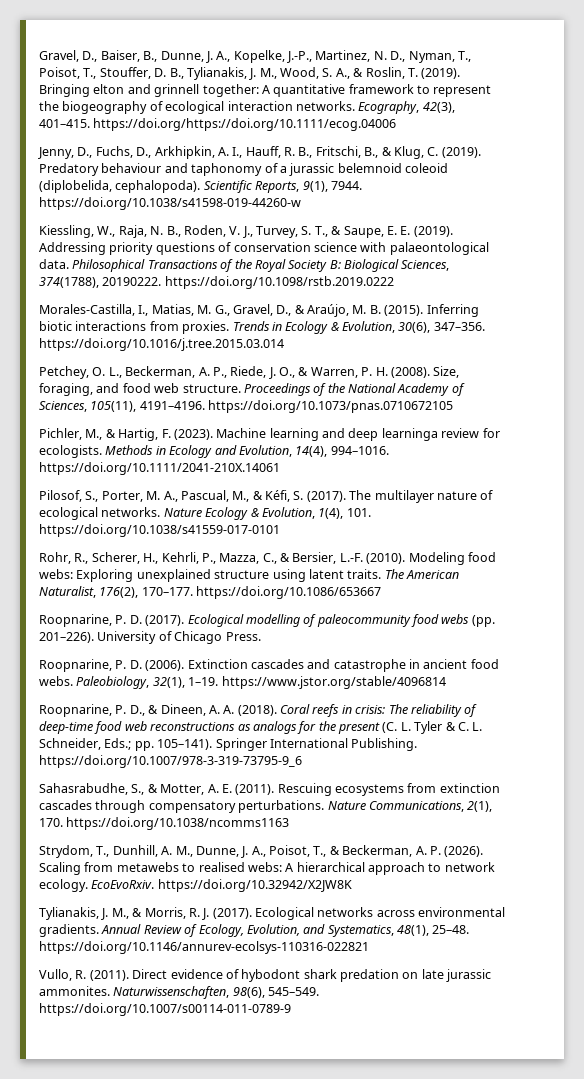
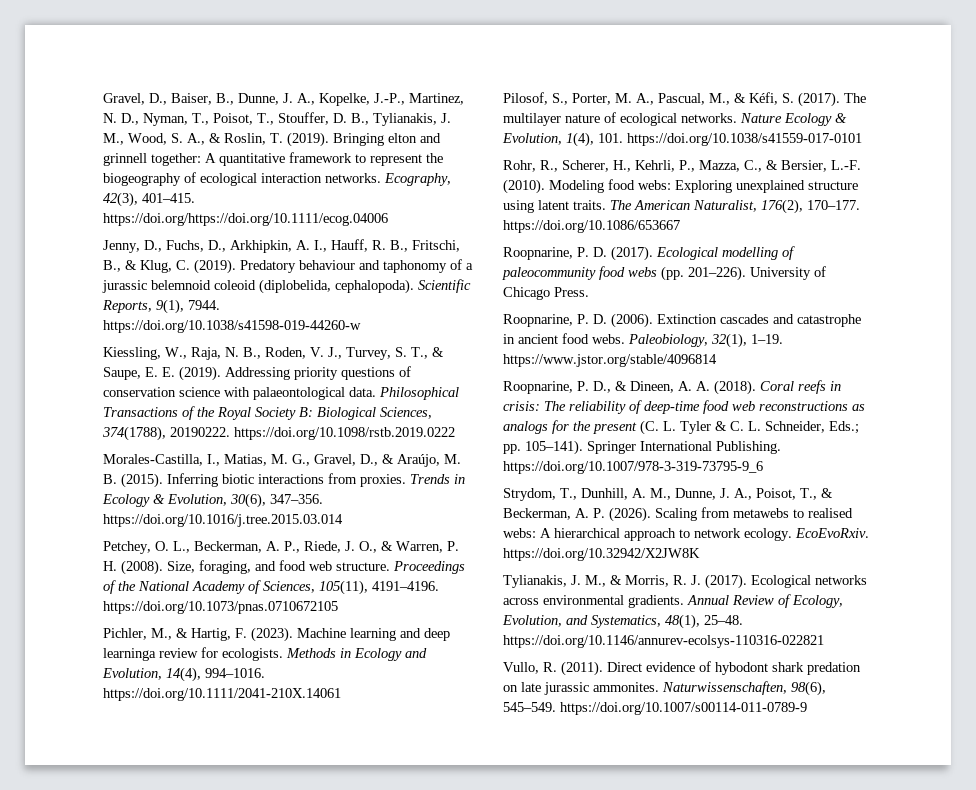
[39,783,500,796] [39,800,493,813] [39,817,290,830] // Sahasrabudhe, S., & Motter, A. E. (2011). Rescuing ecosystems from extinction cascades through compensatory perturbations. Nature Communications, 2(1), 170. https://doi.org/10.1038/ncomms1163 -> (763, 467) none

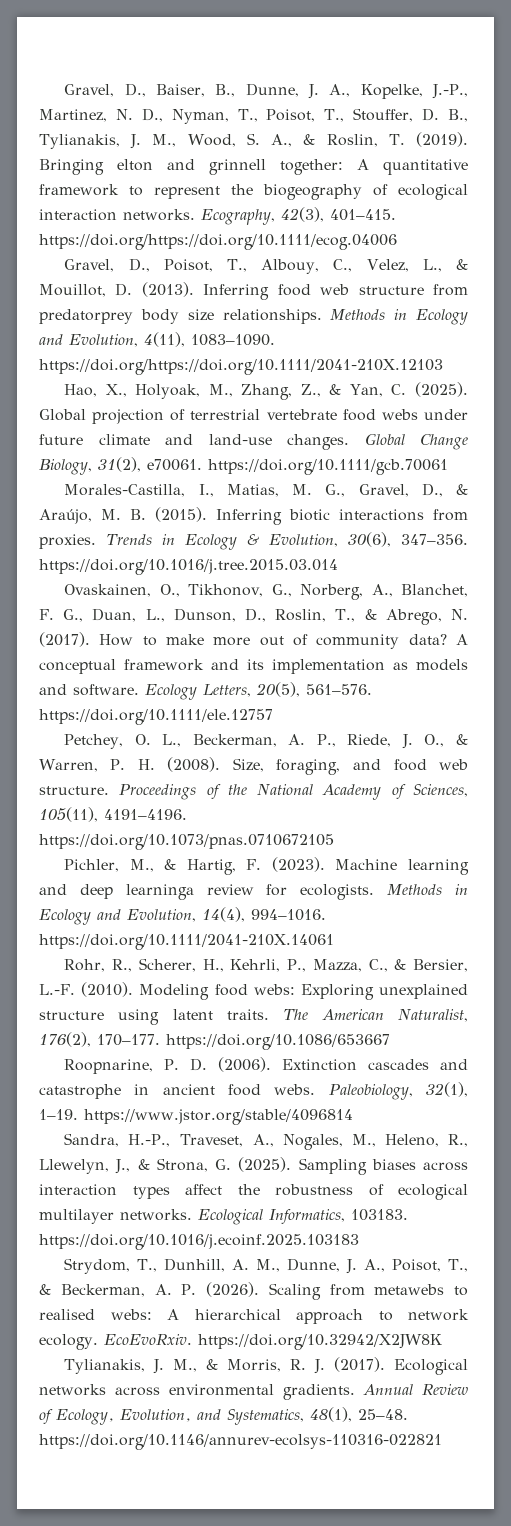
[103,239,460,253] [103,259,473,274] [102,279,471,294] [102,299,220,314] [103,320,361,333] [103,347,444,360] [103,366,411,381] [103,387,459,400] [103,406,432,420] [102,426,455,441] Jenny, D., Fuchs, D., Arkhipkin, A. I., Hauff, R. B., Fritschi, B., & Klug, C. (2019). Predatory behaviour and taphonomy of a jurassic belemnoid coleoid (diplobelida, cephalopoda). Scientific Reports, 9(1), 7944. https://doi.org/10.1038/s41598-019-44260-w // Kiessling, W., Raja, N. B., Roden, V. J., Turvey, S. T., & Saupe, E. E. (2019). Addressing priority questions of conservation science with palaeontological data. Philosophical Transactions of the Royal Society B: Biological Sciences, 374(1788), 20190222. https://doi.org/10.1098/rstb.2019.0222 -> [64,258,469,274] [39,282,468,300] [39,309,468,325] [39,332,275,347] [39,359,443,375] [64,382,468,400] [39,409,469,424] [39,433,468,450] [39,457,448,475] Gravel, D., Poisot, T., Albouy, C., Velez, L., & Mouillot, D. (2013). Inferring food web structure from predatorprey body size relationships. Methods in Ecology and Evolution, 4(11), 1083–1090. https://doi.org/https://doi.org/10.1111/2041-210X.12103 // Hao, X., Holyoak, M., Zhang, Z., & Yan, C. (2025). Global projection of terrestrial vertebrate food webs under future climate and land-use changes. Global Change Biology, 31(2), e70061. https://doi.org/10.1111/gcb.70061
(343, 520) none -> [64,584,468,600] [39,608,468,625] [39,632,468,649] [39,659,468,674] [39,682,372,700] [39,709,273,725] // Ovaskainen, O., Tikhonov, G., Norberg, A., Blanchet, F. G., Duan, L., Dunson, D., Roslin, T., & Abrego, N. (2017). How to make more out of community data? A conceptual framework and its implementation as models and software. Ecology Letters, 20(5), 561–576. https://doi.org/10.1111/ele.12757
[503,92,866,107] [503,112,847,126] [502,132,862,147] // Pilosof, S., Porter, M. A., Pascual, M., & Kéfi, S. (2017). The multilayer nature of ecological networks. Nature Ecology & Evolution, 1(4), 101. https://doi.org/10.1038/s41559-017-0101 -> (334, 942) none
[503,246,795,261] [502,266,826,281] [503,287,589,300] // Roopnarine, P. D. (2017). Ecological modelling of paleocommunity food webs (pp. 201–226). University of Chicago Press. -> (390, 1042) none
[503,380,841,395] [503,400,865,414] [503,420,859,435] [503,440,781,455] [503,461,763,474] Roopnarine, P. D., & Dineen, A. A. (2018). Coral reefs in crisis: The reliability of deep-time food web reconstructions as analogs for the present (C. L. Tyler & C. L. Schneider, Eds.; pp. 105–141). Springer International Publishing. https://doi.org/10.1007/978-3-319-73795-9_6 -> [64,1133,468,1150] [39,1157,468,1175] [39,1184,468,1200] [39,1209,408,1225] [39,1234,359,1250] Sandra, H.-P., Traveset, A., Nogales, M., Heleno, R., Llewelyn, J., & Strona, G. (2025). Sampling biases across interaction types affect the robustness of ecological multilayer networks. Ecological Informatics, 103183. https://doi.org/10.1016/j.ecoinf.2025.103183
[503,661,861,676] [503,681,826,696] [503,702,807,715] // Vullo, R. (2011). Direct evidence of hybodont shark predation on late jurassic ammonites. Naturwissenschaften, 98(6), 545–549. https://doi.org/10.1007/s00114-011-0789-9 -> (442, 1442) none

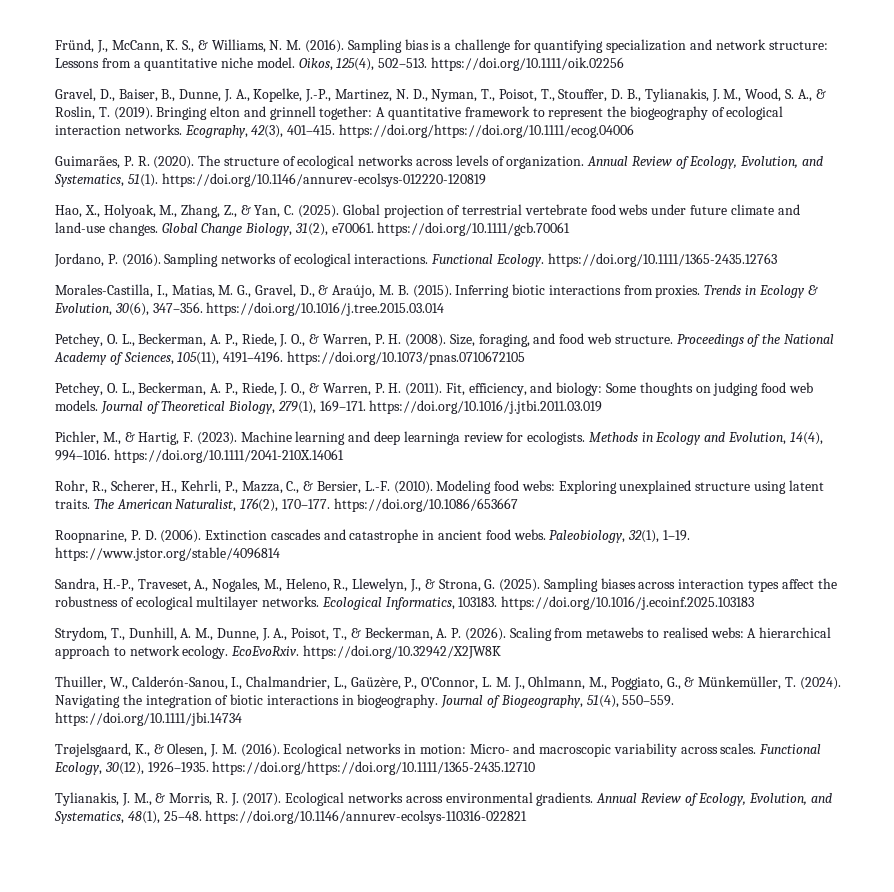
(64, 90) none -> [55,39,828,53] [55,57,625,71] Fründ, J., McCann, K. S., & Williams, N. M. (2016). Sampling bias is a challenge for quantifying specialization and network structure: Lessons from a quantitative niche model. Oikos, 125(4), 502–513. https://doi.org/10.1111/oik.02256 //
[64,258,469,274] [39,282,468,300] [39,309,468,325] [39,332,275,347] [39,359,443,375] Gravel, D., Poisot, T., Albouy, C., Velez, L., & Mouillot, D. (2013). Inferring food web structure from predatorprey body size relationships. Methods in Ecology and Evolution, 4(11), 1083–1090. https://doi.org/https://doi.org/10.1111/2041-210X.12103 -> [55,155,824,169] [54,173,486,187] Guimarães, P. R. (2020). The structure of ecological networks across levels of organization. Annual Review of Ecology, Evolution, and Systematics, 51(1). https://doi.org/10.1146/annurev-ecolsys-012220-120819
(448, 467) none -> [54,253,777,267] // Jordano, P. (2016). Sampling networks of ecological interactions. Functional Ecology. https://doi.org/10.1111/1365-2435.12763
[64,584,468,600] [39,608,468,625] [39,632,468,649] [39,659,468,674] [39,682,372,700] [39,709,273,725] // Ovaskainen, O., Tikhonov, G., Norberg, A., Blanchet, F. G., Duan, L., Dunson, D., Roslin, T., & Abrego, N. (2017). How to make more out of community data? A conceptual framework and its implementation as models and software. Ecology Letters, 20(5), 561–576. https://doi.org/10.1111/ele.12757 -> (445, 309) none
(334, 842) none -> [55,382,813,396] [55,400,603,414] // Petchey, O. L., Beckerman, A. P., Riede, J. O., & Warren, P. H. (2011). Fit, efficiency, and biology: Some thoughts on judging food web models. Journal of Theoretical Biology, 279(1), 169–171. https://doi.org/10.1016/j.jtbi.2011.03.019
(442, 1342) none -> [55,676,841,690] [55,694,675,708] [55,712,242,726] [55,743,822,757] [54,761,536,775] // Thuiller, W., Calderón-Sanou, I., Chalmandrier, L., Gaüzère, P., O’Connor, L. M. J., Ohlmann, M., Poggiato, G., & Münkemüller, T. (2024). Navigating the integration of biotic interactions in biogeography. Journal of Biogeography, 51(4), 550–559. https://doi.org/10.1111/jbi.14734 // Trøjelsgaard, K., & Olesen, J. M. (2016). Ecological networks in motion: Micro- and macroscopic variability across scales. Functional Ecology, 30(12), 1926–1935. https://doi.org/https://doi.org/10.1111/1365-2435.12710

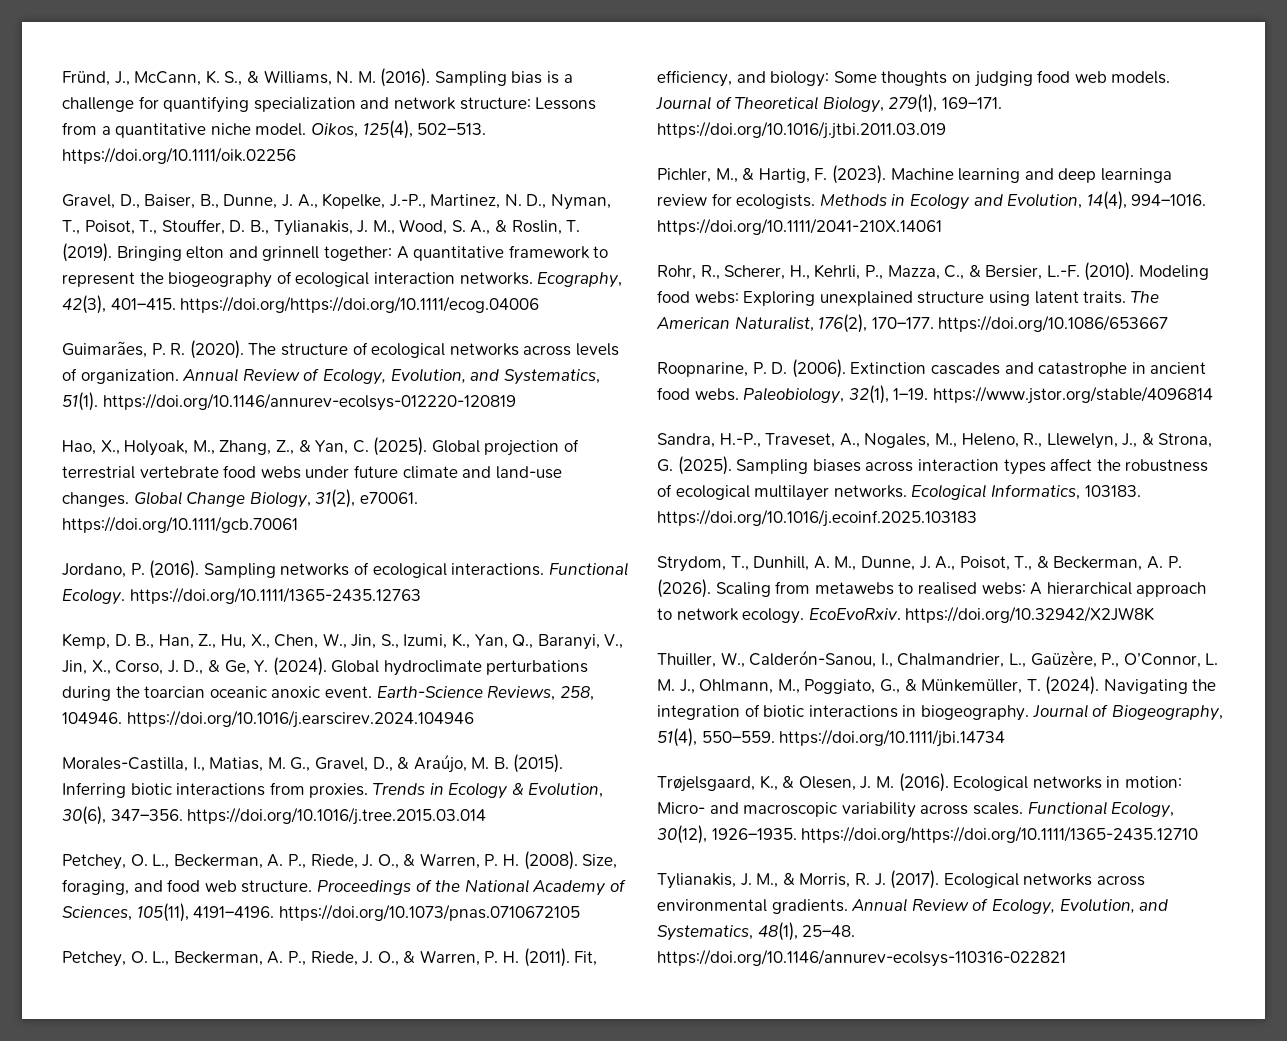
(777, 260) none -> [62,633,624,650] [62,657,589,676] [62,686,594,701] [62,710,474,728] // Kemp, D. B., Han, Z., Hu, X., Chen, W., Jin, S., Izumi, K., Yan, Q., Baranyi, V., Jin, X., Corso, J. D., & Ge, Y. (2024). Global hydroclimate perturbations during the toarcian oceanic anoxic event. Earth-Science Reviews, 258, 104946. https://doi.org/10.1016/j.earscirev.2024.104946

